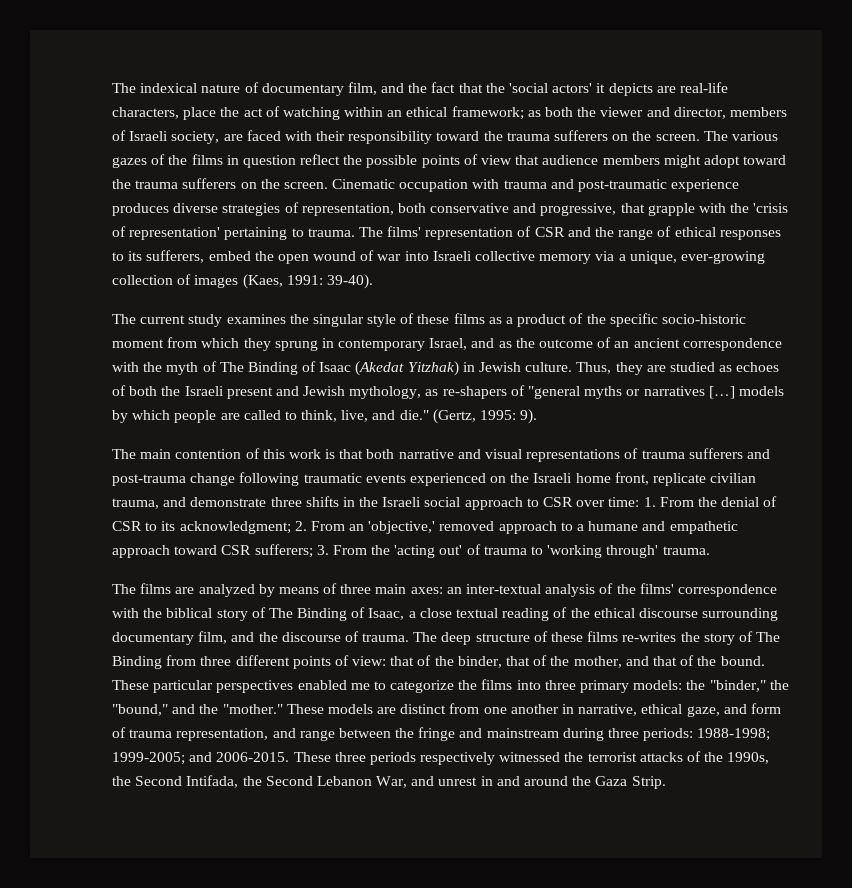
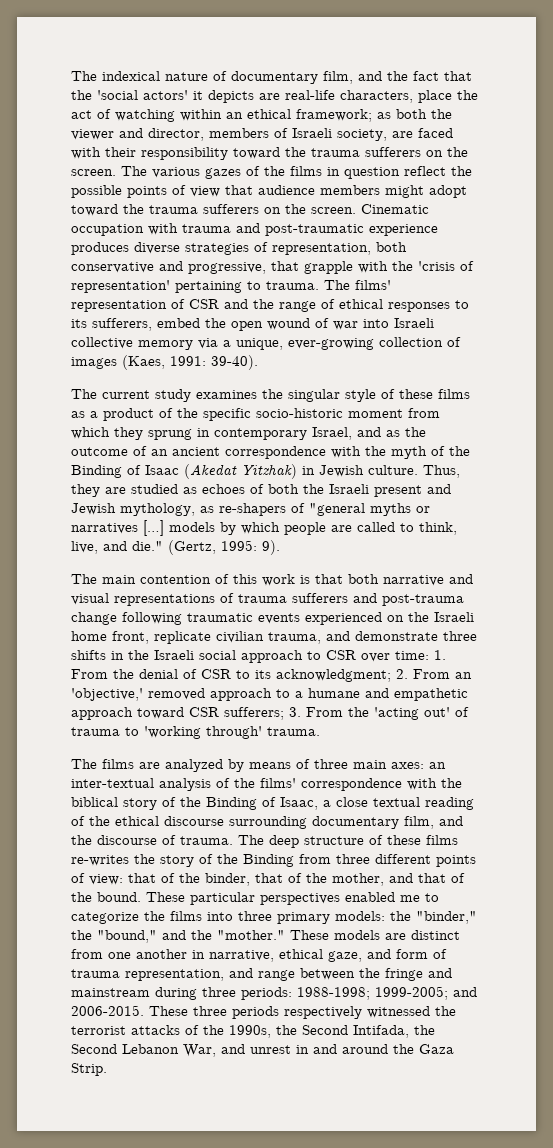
[219,362,244,372] The -> [449,446,470,456] the
[268,608,293,618] The -> [180,797,201,807] the
[756,632,781,642] The -> [217,854,238,864] the

